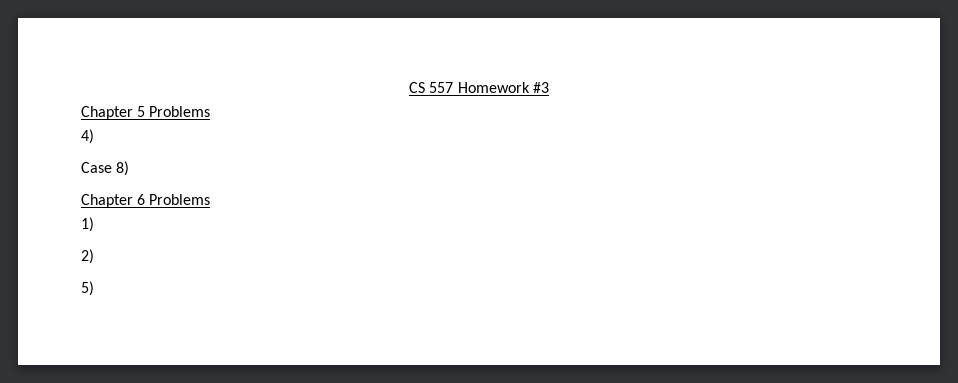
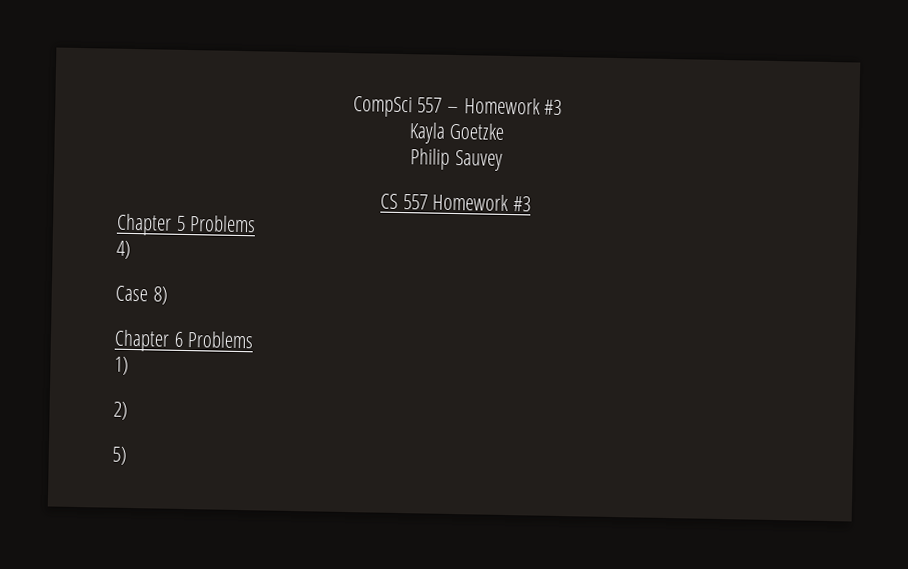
(409, 87) none -> [352,96,563,118] [408,122,506,144] [410,148,503,171] CompSci 557 – Homework #3 // Kayla Goetzke // Philip Sauvey //

